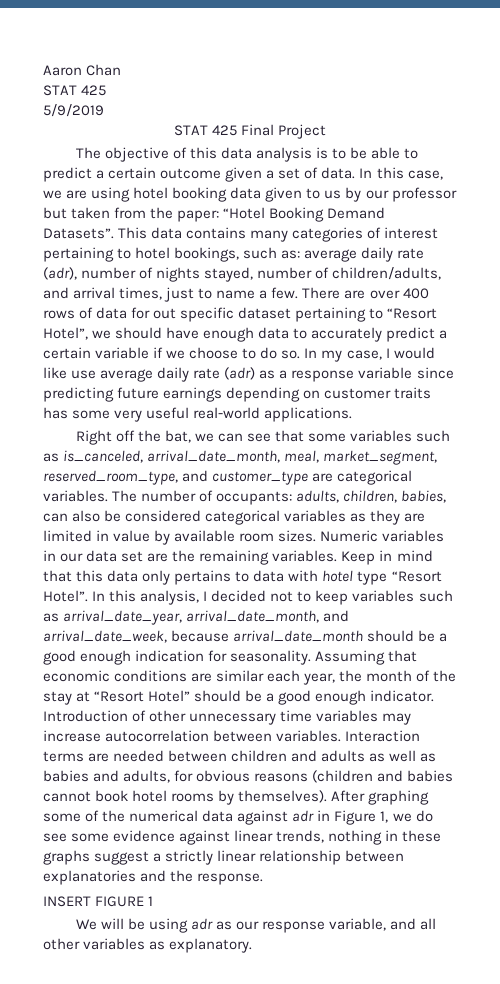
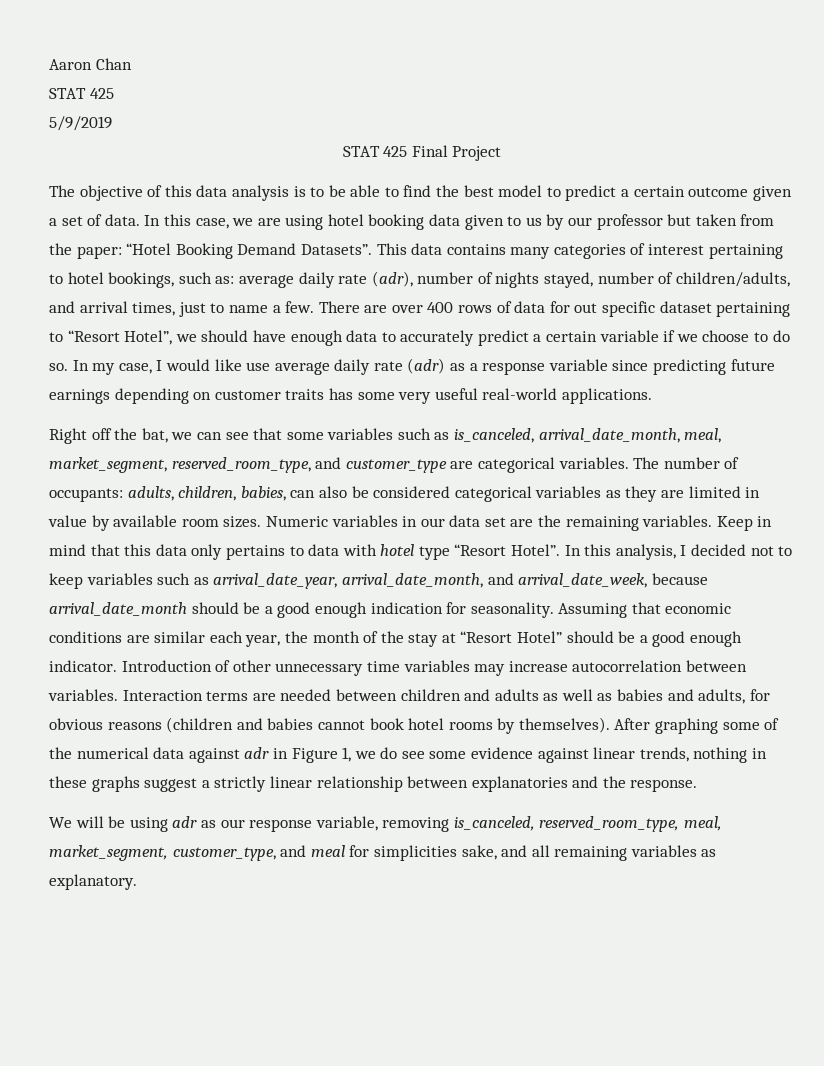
(419, 153) none -> [403,185,561,197] find the best model to
[43,896,154,907] // INSERT FIGURE 1 -> (698, 785) none
(387, 924) none -> [382,816,723,832] [49,845,497,861] removing is_canceled, reserved_room_type, meal, market_segment, customer_type, and meal for simplicities sake,
[43,938,80,950] other -> [554,846,628,861] remaining

